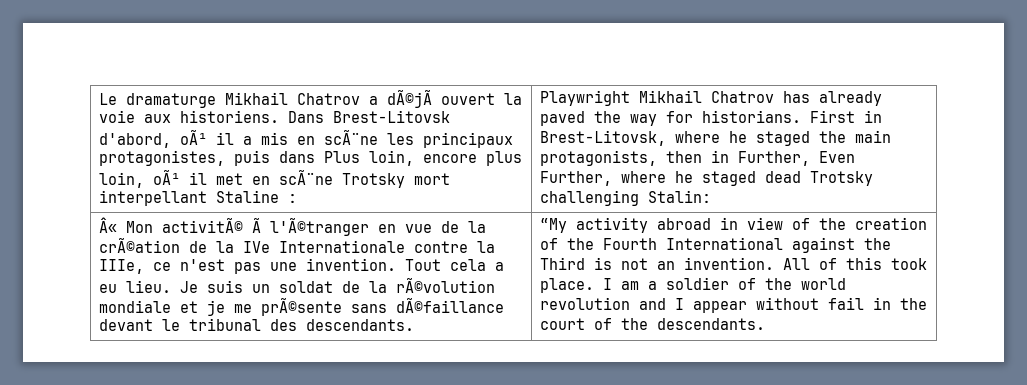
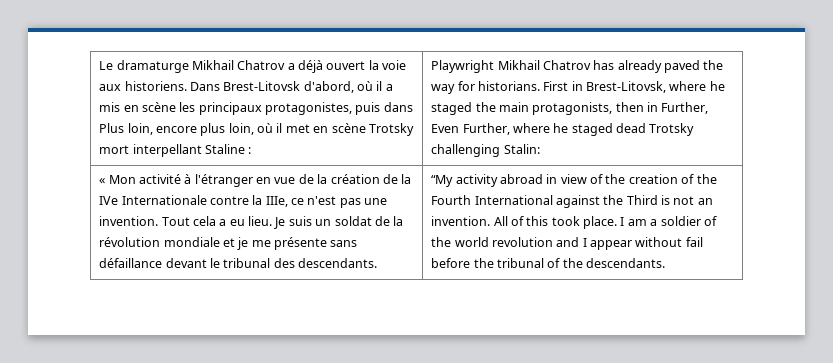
[386,90,432,108] dÃ©jÃ -> [298,60,324,73] déjà
[179,130,207,145] oÃ¹ -> [357,81,374,91] où
[323,130,378,145] scÃ¨ne -> [141,102,176,112] scène
[152,170,180,185] oÃ¹ -> [257,123,274,133] où
[278,170,333,185] scÃ¨ne -> [331,123,366,133] scène
[98,217,369,236] Â« Mon activitÃ© Ã l'Ã©tranger -> [99,174,253,187] « Mon activité à l'étranger
[98,238,180,253] crÃ©ation -> [330,174,380,184] création
[395,278,495,293] rÃ©volution -> [99,237,161,247] révolution
[260,298,504,316] prÃ©sente sans dÃ©faillance -> [274,237,358,250] [99,258,163,268] présente sans défaillance
[872,297,927,310] [539,318,585,330] in the court -> [431,258,544,268] before the tribunal

